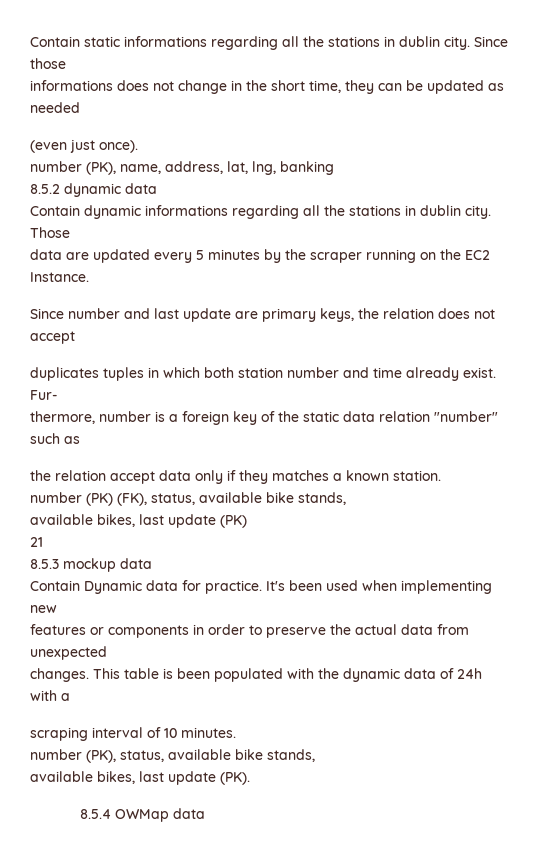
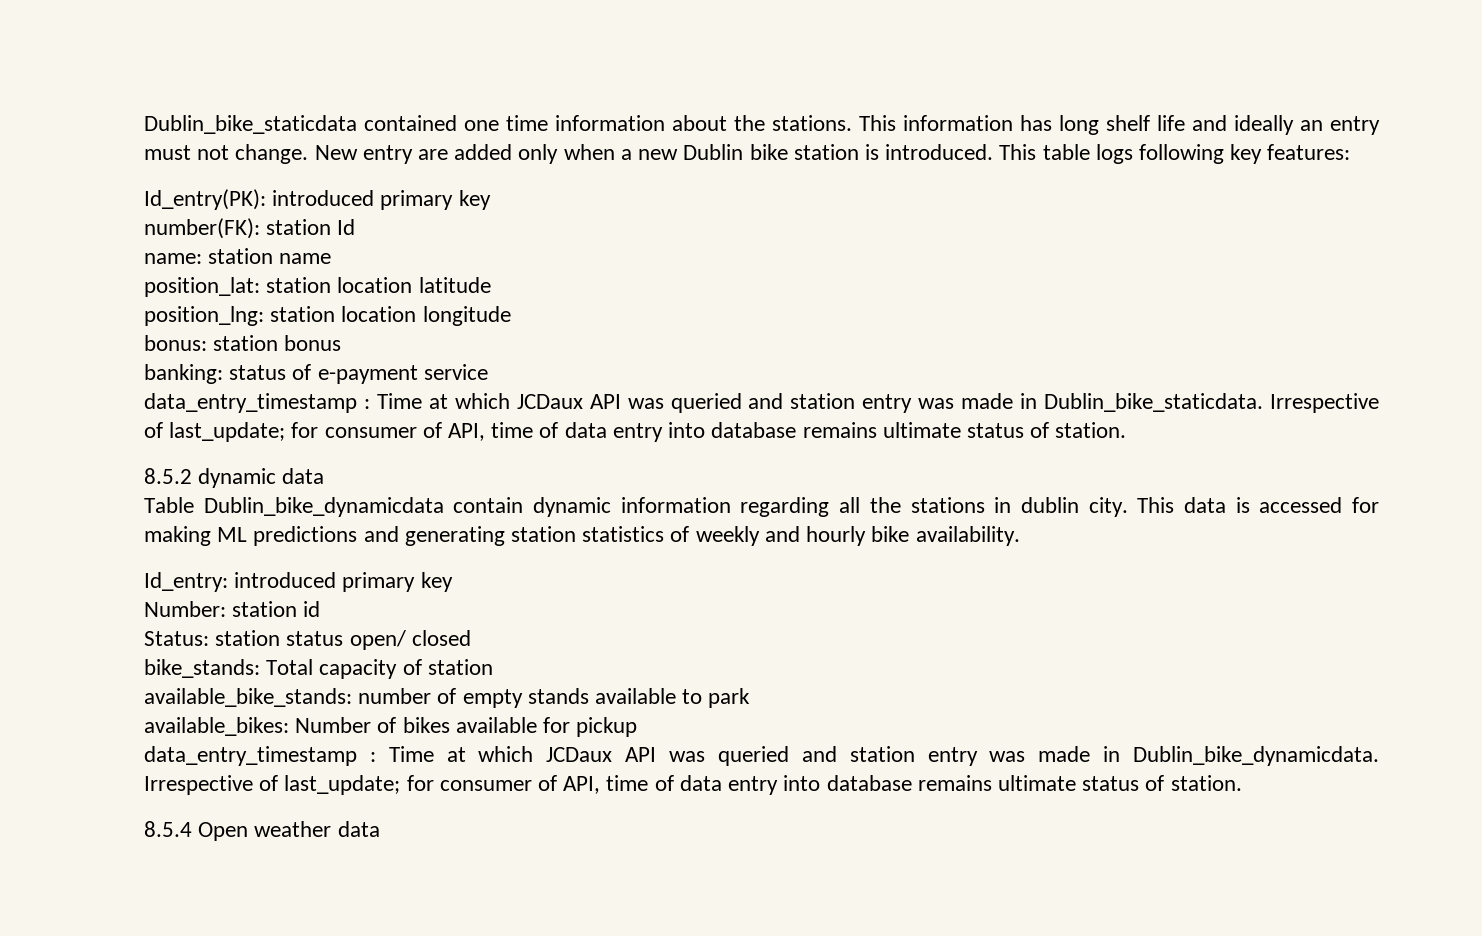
[30,36,508,50] [30,58,66,69] [30,80,504,94] [30,102,80,113] [30,139,138,153] [30,161,334,175] [30,183,157,197] [30,205,491,219] [30,227,70,238] [30,249,490,263] [30,272,89,282] [30,308,495,322] [30,331,75,344] [30,367,496,381] [30,390,58,400] [30,411,498,425] [30,433,80,444] [30,470,441,484] [30,492,346,506] [30,514,247,528] [30,537,43,547] [30,558,152,572] [30,580,492,594] [30,605,57,613] [30,624,469,638] [30,646,107,660] [30,668,482,682] [30,690,70,701] [30,727,236,741] [30,749,315,763] [30,771,250,785] [79,809,169,822] Contain static informations regarding all the stations in dublin city. Since those // informations does not change in the short time, they can be updated as needed // (even just once). // number (PK), name, address, lat, lng, banking // 8.5.2 dynamic data // Contain dynamic informations regarding all the stations in dublin city. Those // data are updated every 5 minutes by the scraper running on the EC2 Instance. // Since number and last update are primary keys, the relation does not accept // duplicates tuples in which both station number and time already exist. Fur- // thermore, number is a foreign key of the static data relation "number" such as // the relation accept data only if they matches a known station. // number (PK) (FK), status, available bike stands, // available bikes, last update (PK) // 21 // 8.5.3 mockup data // Contain Dynamic data for practice. It's been used when implementing new // features or components in order to preserve the actual data from unexpected // changes. This table is been populated with the dynamic data of 24h with a // scraping interval of 10 minutes. // number (PK), status, available bike stands, // available bikes, last update (PK). // 8.5.4 OWMap -> [143,115,1380,135] [143,144,1351,164] [143,189,491,210] [143,218,356,239] [143,248,332,264] [143,277,491,297] [143,306,511,326] [143,335,342,351] [143,364,488,384] [143,393,1379,413] [143,422,1127,442] [143,468,325,488] [143,497,1379,517] [143,526,1020,546] [143,572,453,592] [143,601,321,617] [143,630,471,650] [143,659,493,679] [143,688,751,708] [143,717,638,737] [143,746,1379,766] [143,775,1242,795] [143,821,332,841] Dublin_bike_staticdata contained one time information about the stations. This information has long shelf life and ideally an entry must not change. New entry are added only when a new Dublin bike station is introduced. This table logs following key features: // Id_entry(PK): introduced primary key // number(FK): station Id // name: station name // position_lat: station location latitude // position_lng: station location longitude // bonus: station bonus // banking: status of e-payment service // data_entry_timestamp : Time at which JCDaux API was queried and station entry was made in Dublin_bike_staticdata. Irrespective of last_update; for consumer of API, time of data entry into database remains ultimate status of station. // 8.5.2 dynamic data // Table Dublin_bike_dynamicdata contain dynamic information regarding all the stations in dublin city. This data is accessed for making ML predictions and generating station statistics of weekly and hourly bike availability. // Id_entry: introduced primary key // Number: station id // Status: station status open/ closed // bike_stands: Total capacity of station // available_bike_stands: number of empty stands available to park // available_bikes: Number of bikes available for pickup // data_entry_timestamp : Time at which JCDaux API was queried and station entry was made in Dublin_bike_dynamicdata. Irrespective of last_update; for consumer of API, time of data entry into database remains ultimate status of station. // 8.5.4 Open weather

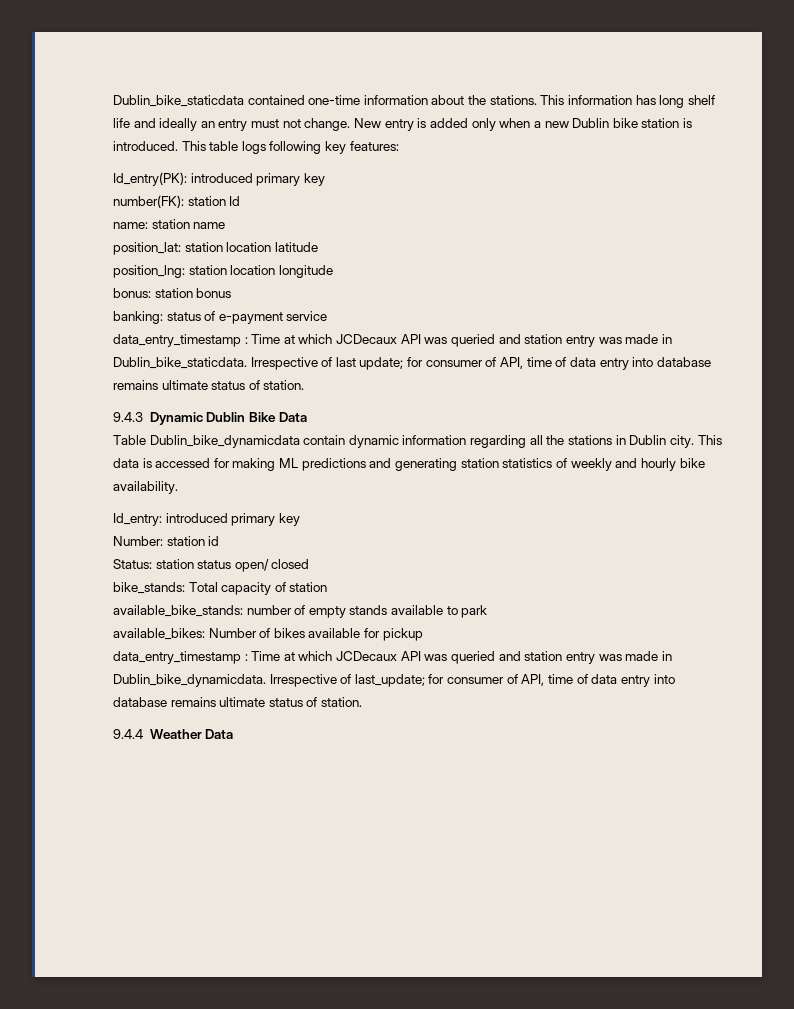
[463,115,548,131] one time -> [308,95,361,105] one-time
[418,149,449,160] are -> [417,118,427,128] is
[516,394,583,409] JCDaux -> [336,334,398,344] JCDecaux
[169,422,286,442] last_update; -> [335,357,404,370] last update;
[143,468,325,488] 8.5.2 dynamic data -> [112,412,307,425] 9.4.3 Dynamic Dublin Bike Data
[1020,497,1079,513] dublin -> [629,435,667,445] Dublin
[546,747,613,762] JCDaux -> [336,651,398,661] JCDecaux
[143,821,380,841] 8.5.4 Open weather data -> [112,729,234,739] 9.4.4 Weather Data

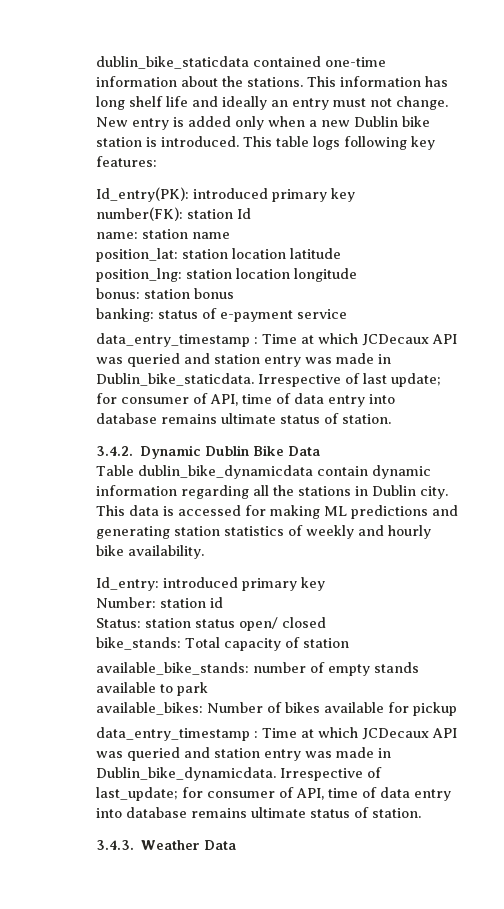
[112,95,244,107] Dublin_bike_staticdata -> [95,56,249,69] dublin_bike_staticdata
[112,412,143,422] 9.4.3 -> [95,446,133,456] 3.4.2.
[149,435,300,448] Dublin_bike_dynamicdata -> [137,465,313,479] dublin_bike_dynamicdata
[112,729,143,739] 9.4.4 -> [95,840,134,850] 3.4.3.

